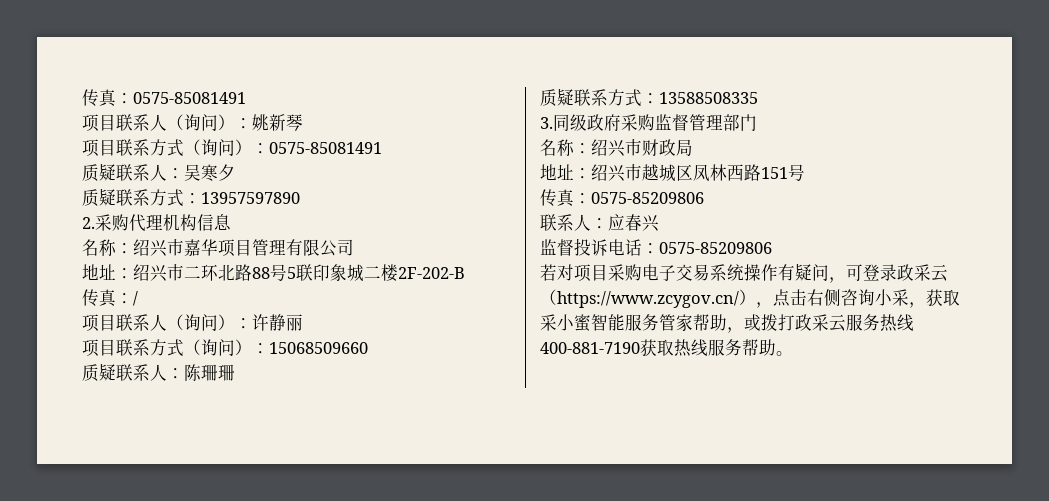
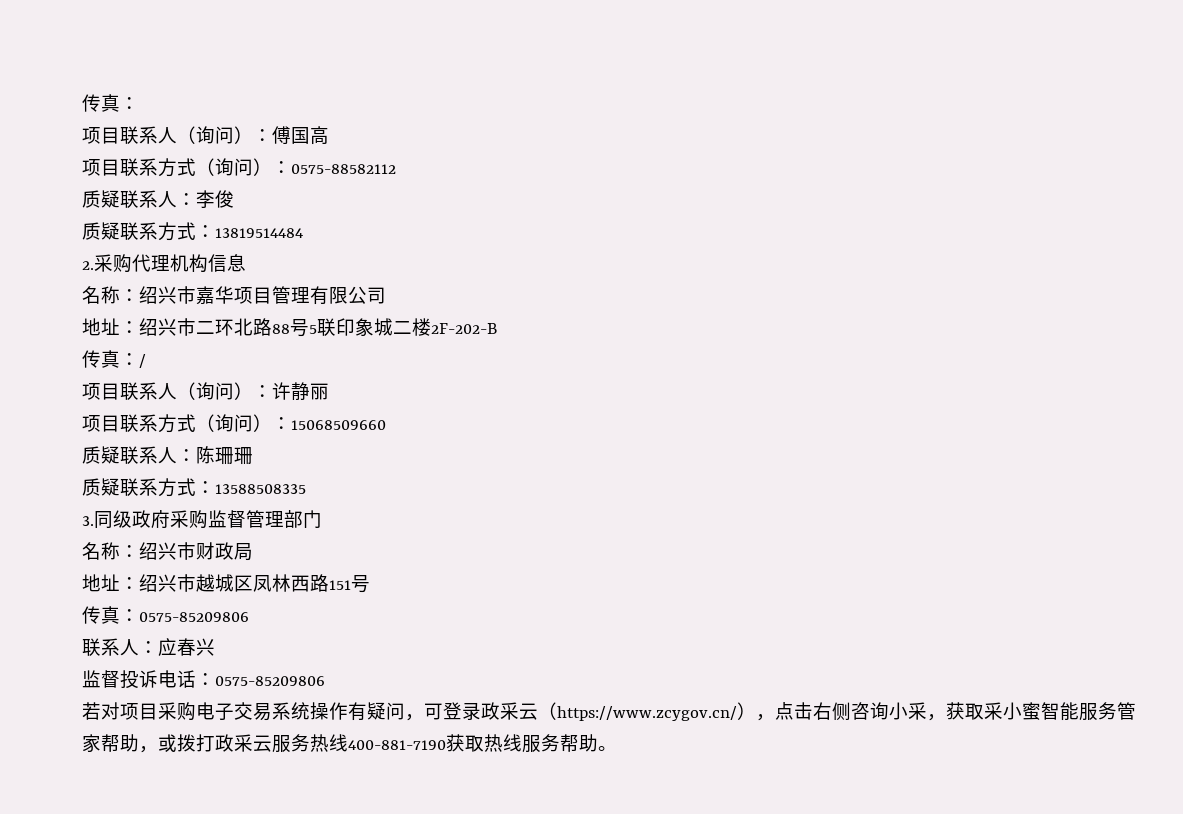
[82,89,246,107] [82,114,303,132] [82,139,382,157] [82,163,235,182] [82,188,300,207] 传真：0575-85081491 // 项目联系人（询问）：姚新琴 // 项目联系方式（询问）：0575-85081491 // 质疑联系人：吴寒夕 // 质疑联系方式：13957597890 -> [82,94,139,112] [82,126,329,145] [82,158,396,177] [82,190,234,208] [82,222,303,241] 传真： // 项目联系人（询问）：傅国高 // 项目联系方式（询问）：0575-88582112 // 质疑联系人：李俊 // 质疑联系方式：13819514484

